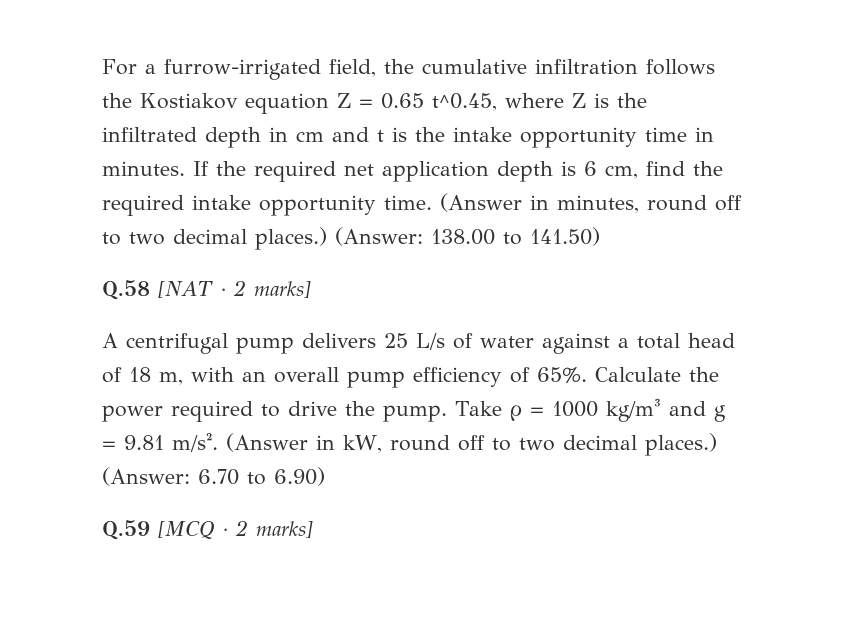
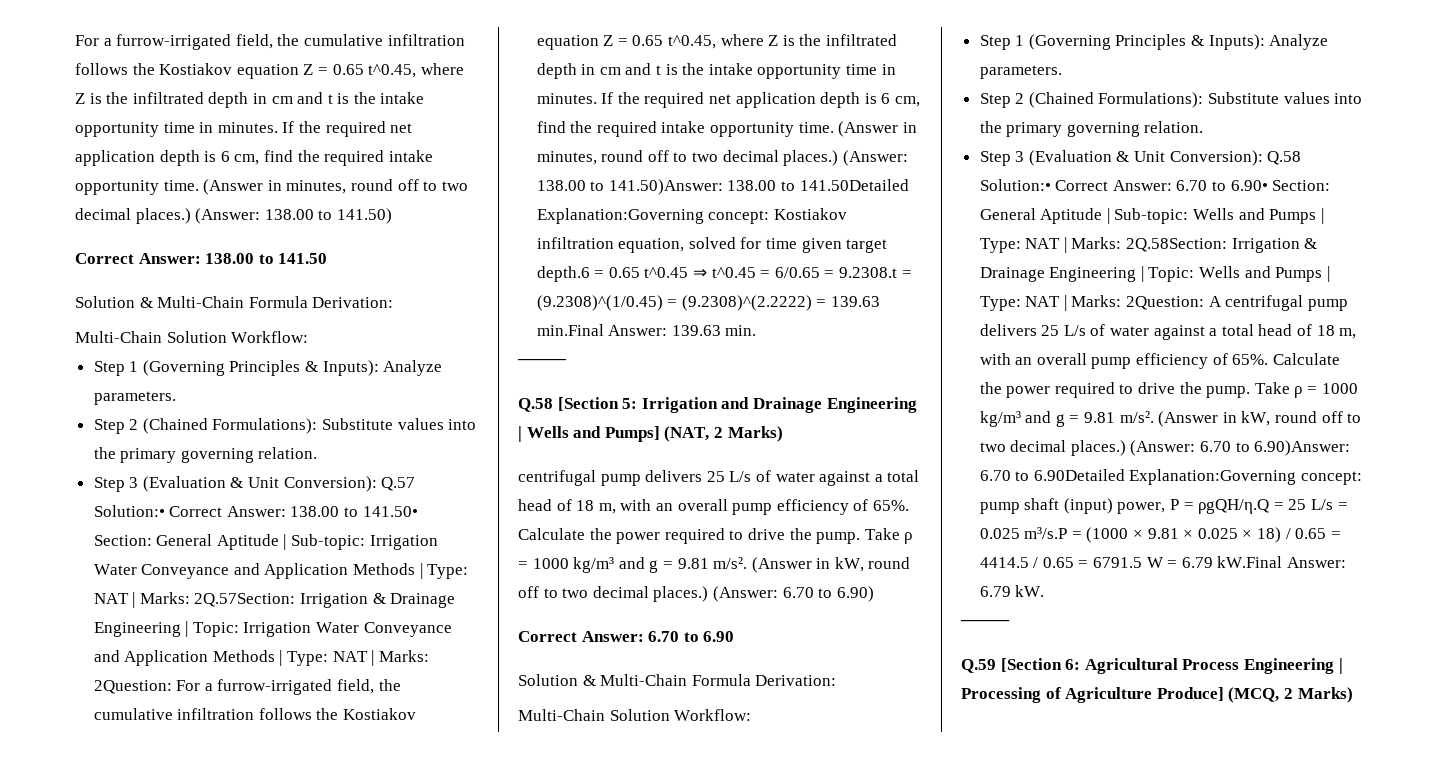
[102,280,311,300] [102,333,118,348] Q.58 [NAT · 2 marks] // A -> [75,253,328,264] [75,296,394,308] [75,331,309,343] [93,360,443,376] [93,391,176,405] [93,418,477,434] [93,447,318,463] [93,476,416,492] [93,505,418,517] [93,534,438,550] [93,563,469,579] [93,592,456,608] [93,621,452,637] [93,650,429,666] [93,679,401,695] [93,708,417,720] [536,34,898,50] [536,63,896,79] [536,92,921,108] [536,121,917,137] [536,150,908,166] [536,179,909,195] [536,208,847,224] [536,237,888,253] [536,266,912,282] [536,295,881,311] [536,324,757,336] [517,359,567,365] [518,397,917,413] [518,426,783,442] Correct Answer: 138.00 to 141.50 // Solution & Multi-Chain Formula Derivation: // Multi-Chain Solution Workflow: // Step 1 (Governing Principles & Inputs): Analyze parameters. // Step 2 (Chained Formulations): Substitute values into the primary governing relation. // Step 3 (Evaluation & Unit Conversion): Q.57 Solution:• Correct Answer: 138.00 to 141.50• Section: General Aptitude | Sub-topic: Irrigation Water Conveyance and Application Methods | Type: NAT | Marks: 2Q.57Section: Irrigation & Drainage Engineering | Topic: Irrigation Water Conveyance and Application Methods | Type: NAT | Marks: 2Question: For a furrow-irrigated field, the cumulative infiltration follows the Kostiakov equation Z = 0.65 t^0.45, where Z is the infiltrated depth in cm and t is the intake opportunity time in minutes. If the required net application depth is 6 cm, find the required intake opportunity time. (Answer in minutes, round off to two decimal places.) (Answer: 138.00 to 141.50)Answer: 138.00 to 141.50Detailed Explanation:Governing concept: Kostiakov infiltration equation, solved for time given target depth.6 = 0.65 t^0.45 ⇒ t^0.45 = 6/0.65 = 9.2308.t = (9.2308)^(1/0.45) = (9.2308)^(2.2222) = 139.63 min.Final Answer: 139.63 min. // ──── // Q.58 [Section 5: Irrigation and Drainage Engineering | Wells and Pumps] (NAT, 2 Marks) //
[102,520,313,540] Q.59 [MCQ · 2 marks] -> [518,631,735,642] [518,674,837,686] [518,709,752,721] [979,34,1329,50] [979,65,1062,79] [979,92,1363,108] [979,121,1204,137] [979,150,1302,166] [979,179,1331,191] [979,208,1324,224] [979,237,1318,253] [979,266,1330,282] [979,295,1348,311] [979,324,1357,340] [979,353,1340,369] [979,382,1358,398] [979,411,1362,427] [979,440,1351,456] [979,469,1363,485] [979,498,1348,514] [979,527,1341,543] [979,556,1347,568] [979,585,1045,597] [960,620,1010,626] [961,658,1343,674] [961,687,1353,703] Correct Answer: 6.70 to 6.90 // Solution & Multi-Chain Formula Derivation: // Multi-Chain Solution Workflow: // Step 1 (Governing Principles & Inputs): Analyze parameters. // Step 2 (Chained Formulations): Substitute values into the primary governing relation. // Step 3 (Evaluation & Unit Conversion): Q.58 Solution:• Correct Answer: 6.70 to 6.90• Section: General Aptitude | Sub-topic: Wells and Pumps | Type: NAT | Marks: 2Q.58Section: Irrigation & Drainage Engineering | Topic: Wells and Pumps | Type: NAT | Marks: 2Question: A centrifugal pump delivers 25 L/s of water against a total head of 18 m, with an overall pump efficiency of 65%. Calculate the power required to drive the pump. Take ρ = 1000 kg/m³ and g = 9.81 m/s². (Answer in kW, round off to two decimal places.) (Answer: 6.70 to 6.90)Answer: 6.70 to 6.90Detailed Explanation:Governing concept: pump shaft (input) power, P = ρgQH/η.Q = 25 L/s = 0.025 m³/s.P = (1000 × 9.81 × 0.025 × 18) / 0.65 = 4414.5 / 0.65 = 6791.5 W = 6.79 kW.Final Answer: 6.79 kW. // ──── // Q.59 [Section 6: Agricultural Process Engineering | Processing of Agriculture Produce] (MCQ, 2 Marks)

